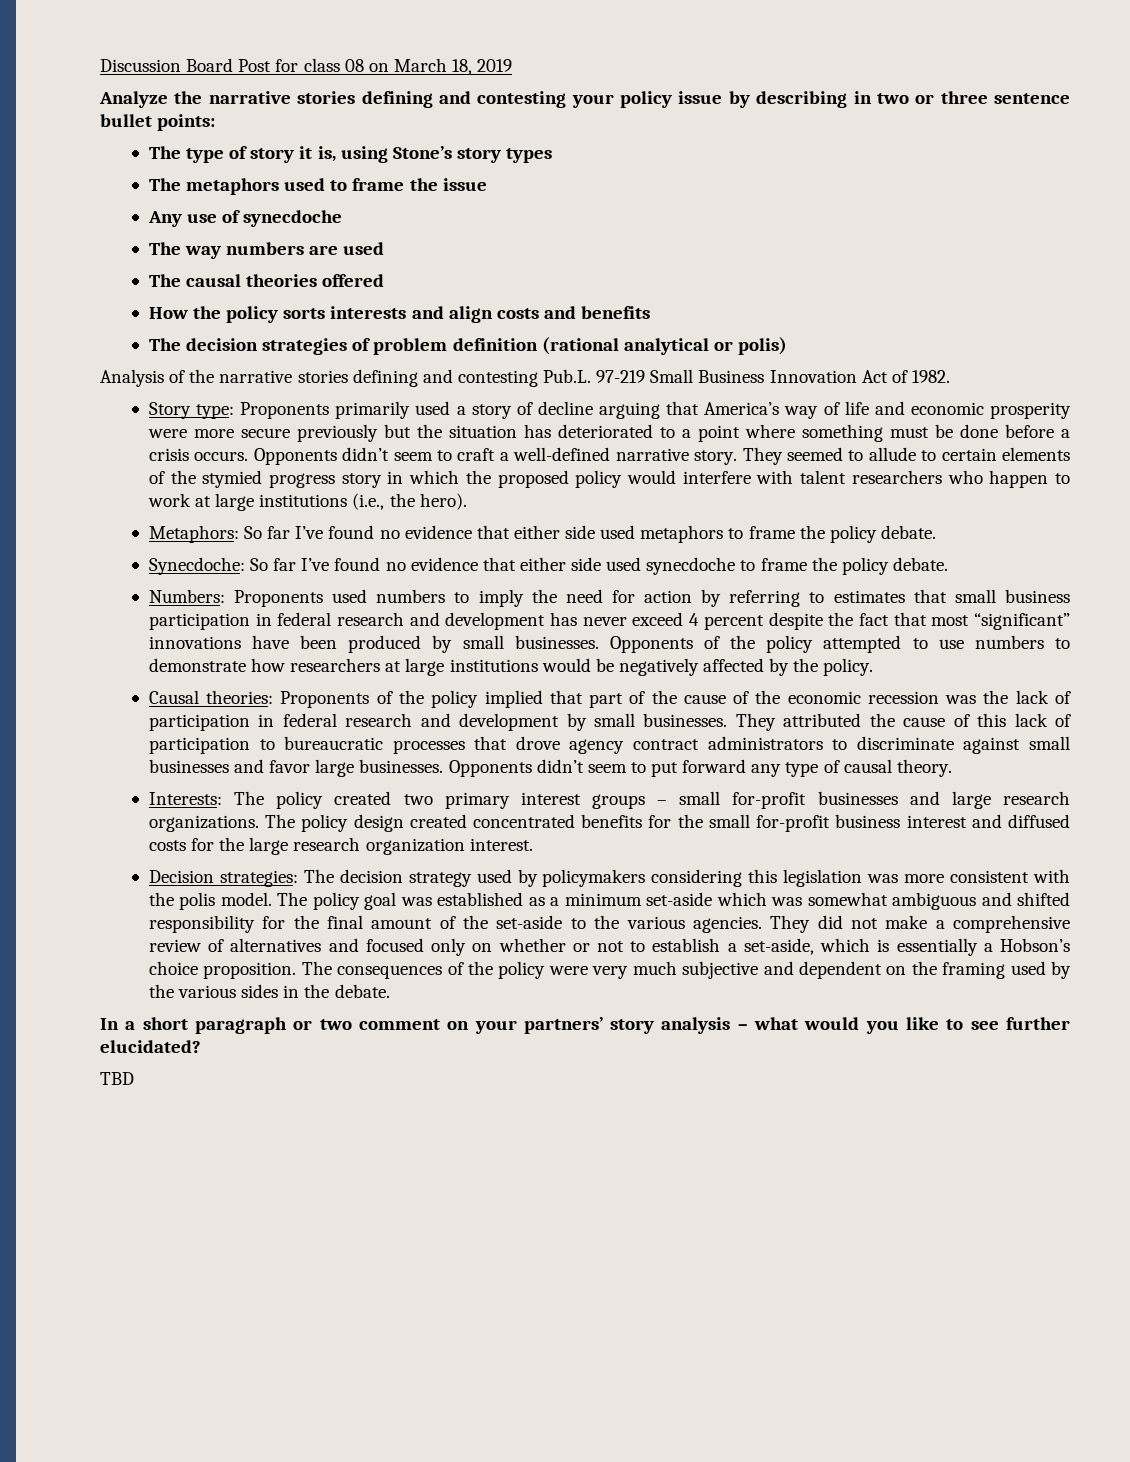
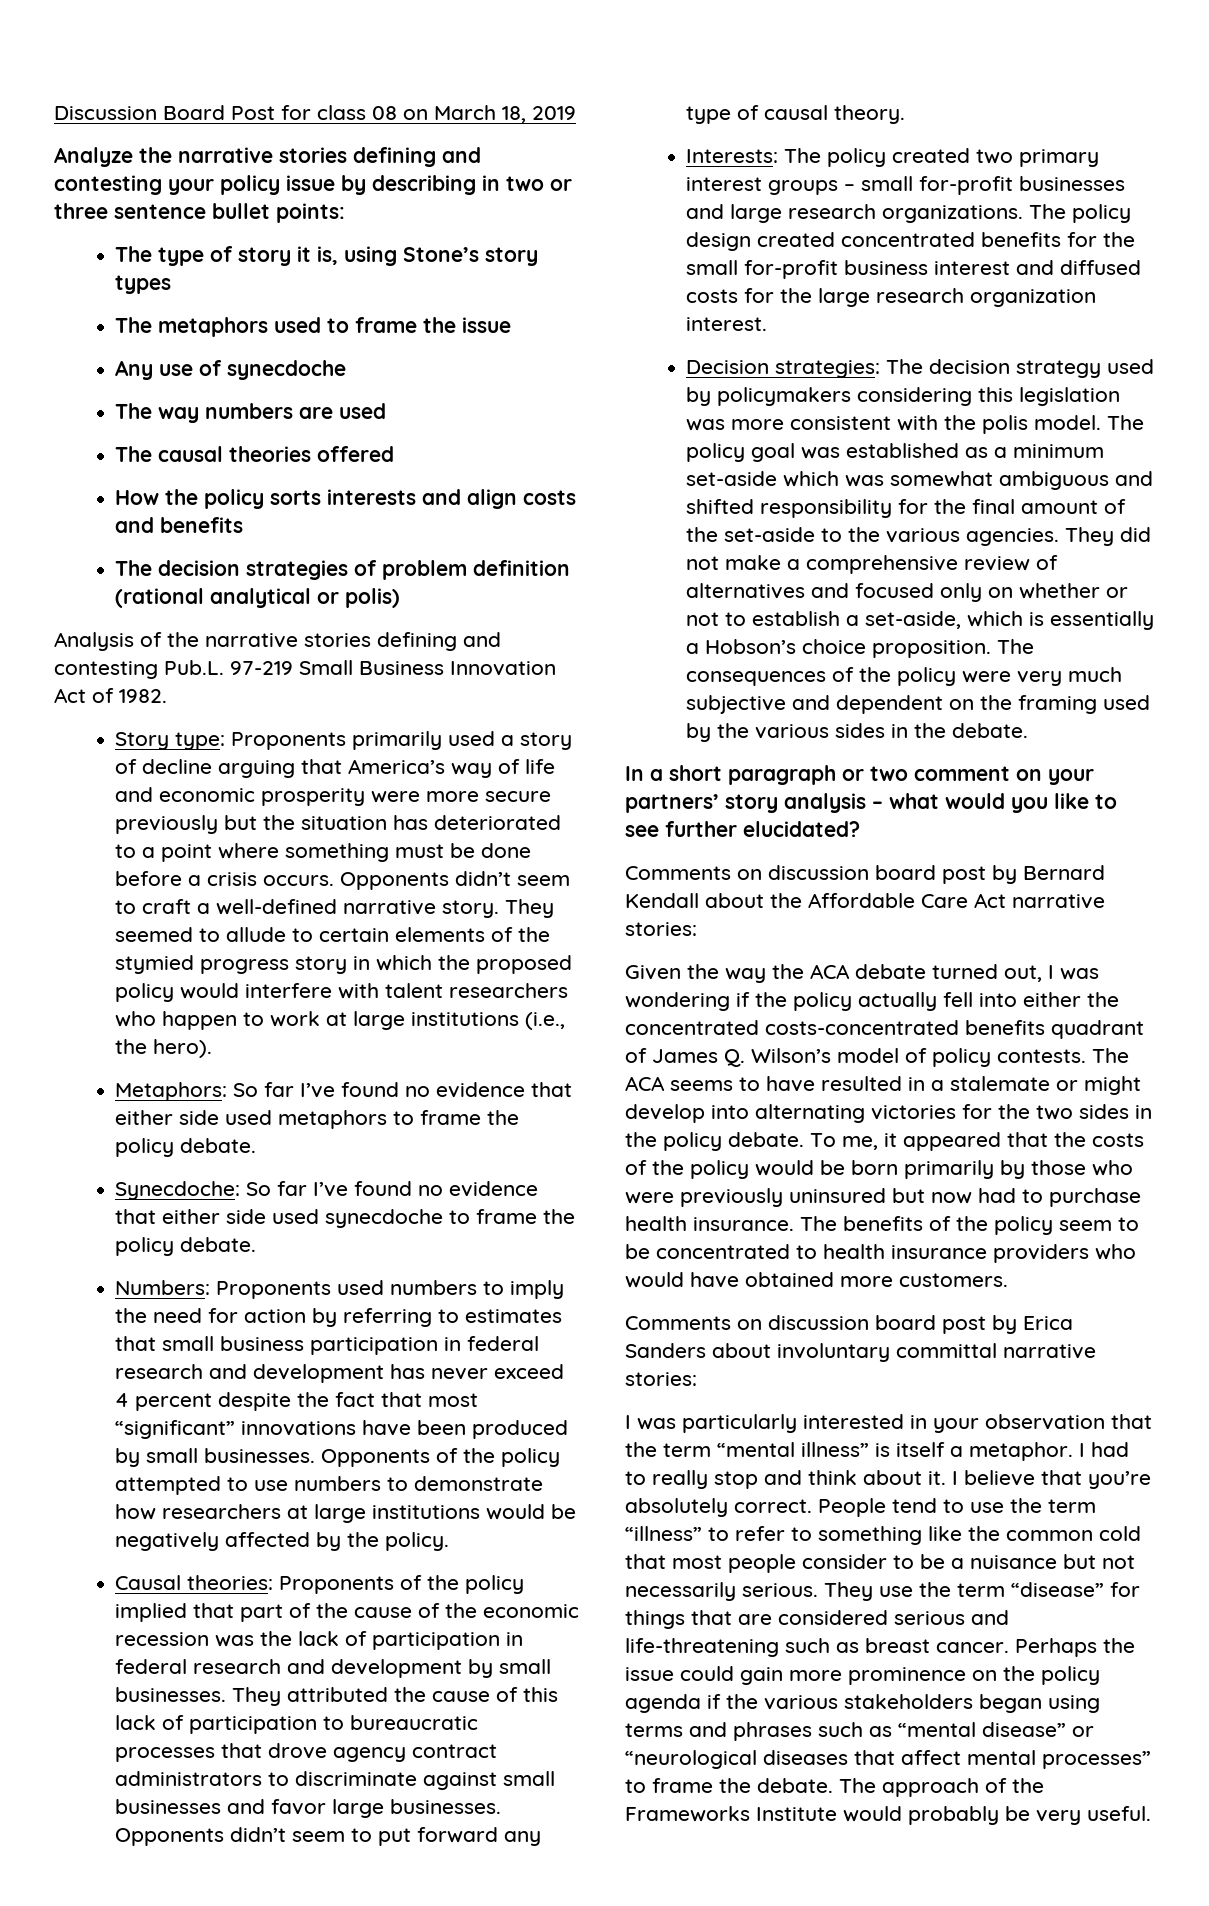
[100,1072,134,1085] TBD -> [625,865,1105,884] [625,893,1105,909] [625,922,697,936] [625,964,1099,983] [625,992,1119,1011] [625,1020,1144,1039] [625,1048,1129,1067] [625,1076,1141,1095] [625,1104,1152,1123] [625,1132,1144,1151] [625,1160,1133,1179] [625,1188,1141,1207] [625,1216,1139,1235] [625,1244,1136,1263] [625,1272,1008,1288] [625,1315,1073,1334] [625,1343,1096,1362] [625,1372,697,1386] [625,1414,1152,1433] [625,1442,1129,1461] [625,1470,1151,1489] [625,1498,1096,1517] [625,1526,1141,1545] [625,1554,1135,1573] [625,1582,1140,1601] [625,1610,1009,1629] [625,1638,1135,1657] [625,1666,1100,1685] [625,1694,1100,1713] [625,1722,1094,1741] [625,1750,1151,1769] [625,1778,1044,1797] [625,1806,1151,1825] Comments on discussion board post by Bernard Kendall about the Affordable Care Act narrative stories: // Given the way the ACA debate turned out, I was wondering if the policy actually fell into either the concentrated costs-concentrated benefits quadrant of James Q. Wilson’s model of policy contests. The ACA seems to have resulted in a stalemate or might develop into alternating victories for the two sides in the policy debate. To me, it appeared that the costs of the policy would be born primarily by those who were previously uninsured but now had to purchase health insurance. The benefits of the policy seem to be concentrated to health insurance providers who would have obtained more customers. // Comments on discussion board post by Erica Sanders about involuntary committal narrative stories: // I was particularly interested in your observation that the term “mental illness” is itself a metaphor. I had to really stop and think about it. I believe that you’re absolutely correct. People tend to use the term “illness” to refer to something like the common cold that most people consider to be a nuisance but not necessarily serious. They use the term “disease” for things that are considered serious and life-threatening such as breast cancer. Perhaps the issue could gain more prominence on the policy agenda if the various stakeholders began using terms and phrases such as “mental disease” or “neurological diseases that affect mental processes” to frame the debate. The approach of the Frameworks Institute would probably be very useful.

